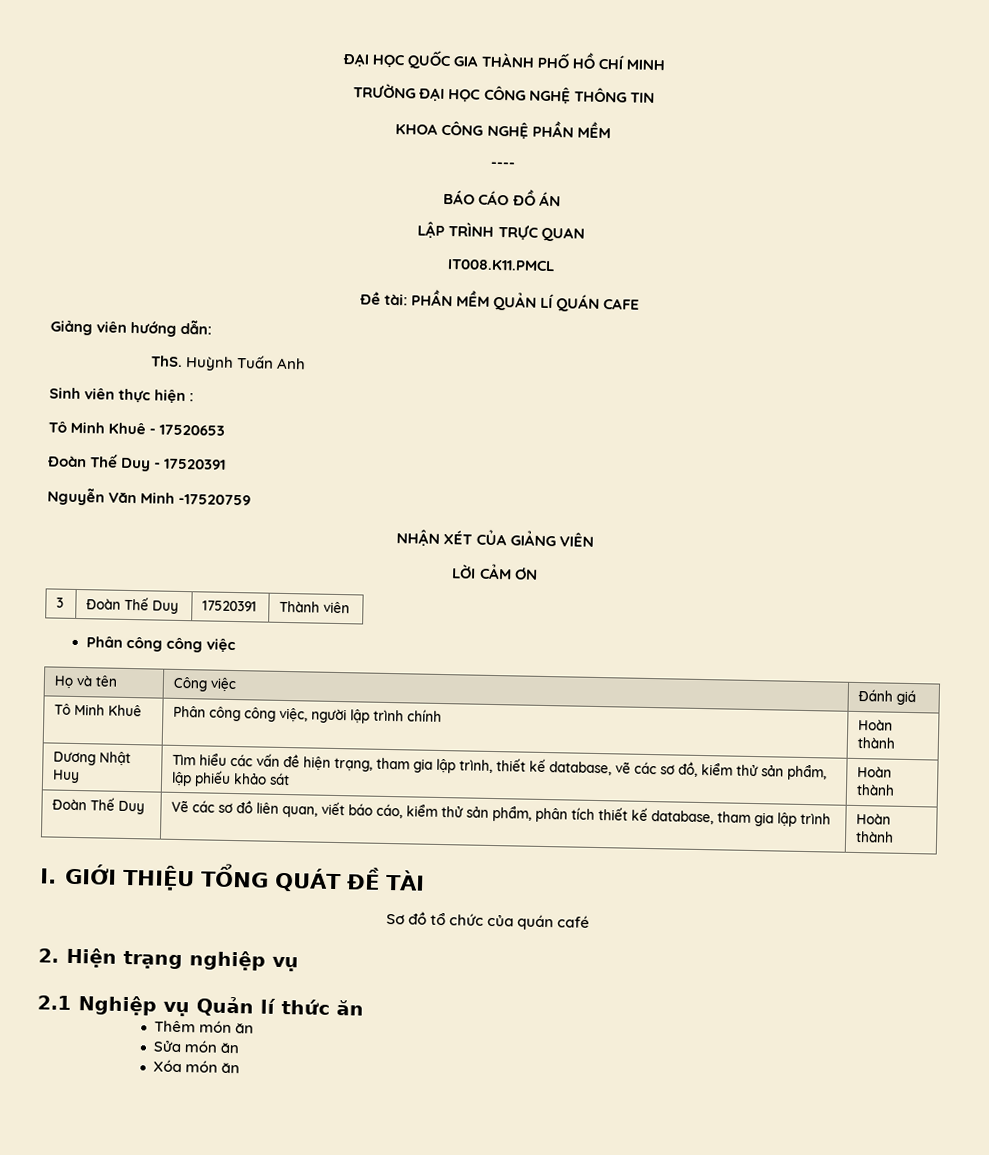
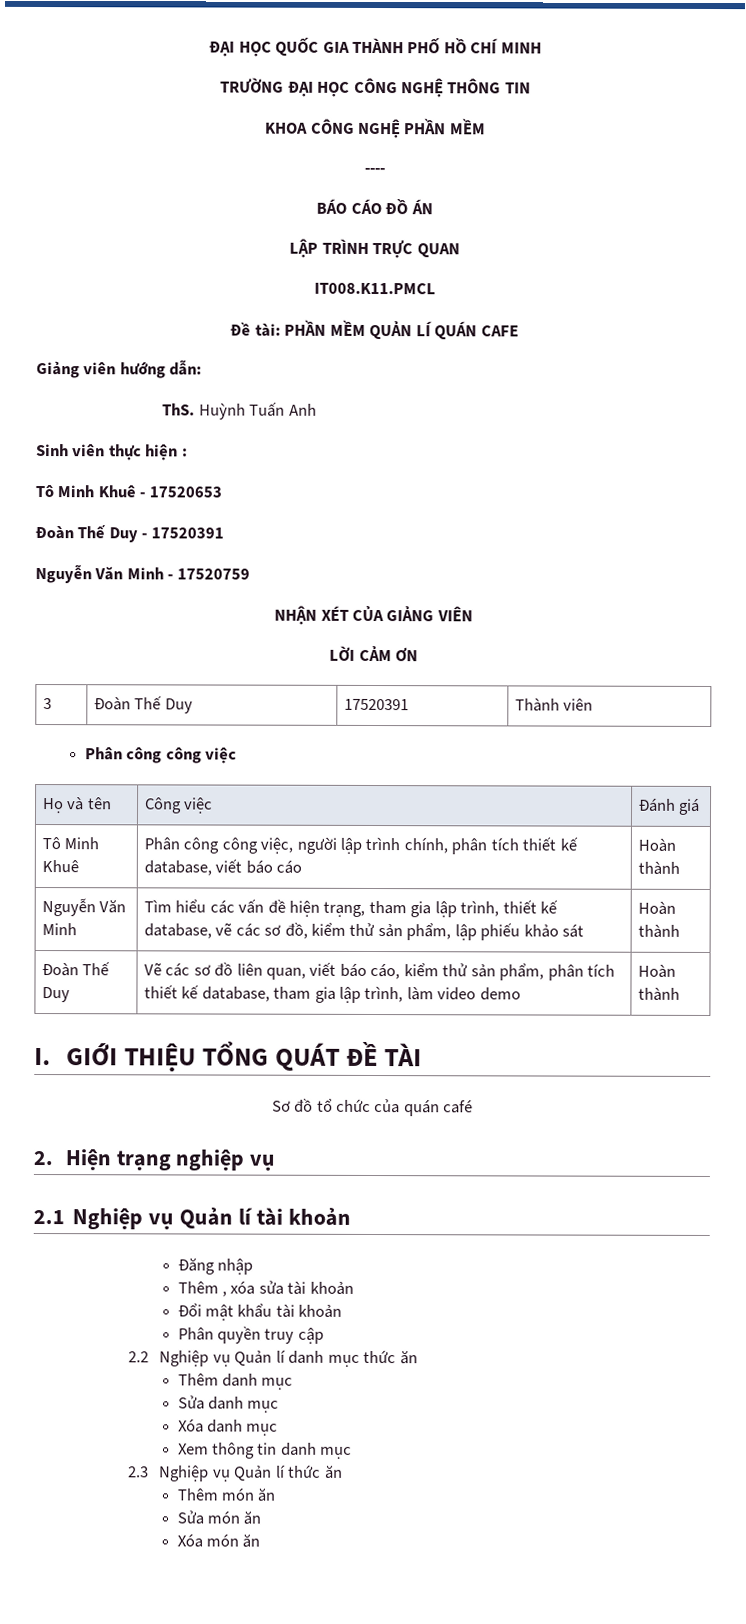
[178,493,252,506] -17520759 -> [167,568,250,580] - 17520759
[407,709,443,723] [858,719,894,731] [857,737,896,749] [53,751,132,767] [52,769,81,784] chính | Hoàn thành // Dương Nhật Huy -> [403,837,578,855] [143,859,303,876] [637,838,676,852] [637,861,680,875] [41,898,127,917] [41,923,77,936] chính, phân tích thiết kế database, viết báo cáo | Hoàn thành // Nguyễn Văn Minh
[800,812,832,825] trình -> [364,985,521,1003] trình, làm video demo
(276, 1006) none -> [256,1207,351,1226] [177,1257,254,1275] [177,1280,354,1297] [177,1303,343,1321] [177,1326,324,1344] [127,1349,418,1367] [177,1373,294,1390] [177,1395,280,1413] [177,1419,279,1436] [177,1442,353,1459] [127,1464,286,1482] tài khoản // Đăng nhập // Thêm , xóa sửa tài khoản // Đổi mật khẩu tài khoản // Phân quyền truy cập // 2.2 Nghiệp vụ Quản lí danh mục thức ăn // Thêm danh mục // Sửa danh mục // Xóa danh mục // Xem thông tin danh mục // 2.3 Nghiệp vụ Quản lí

